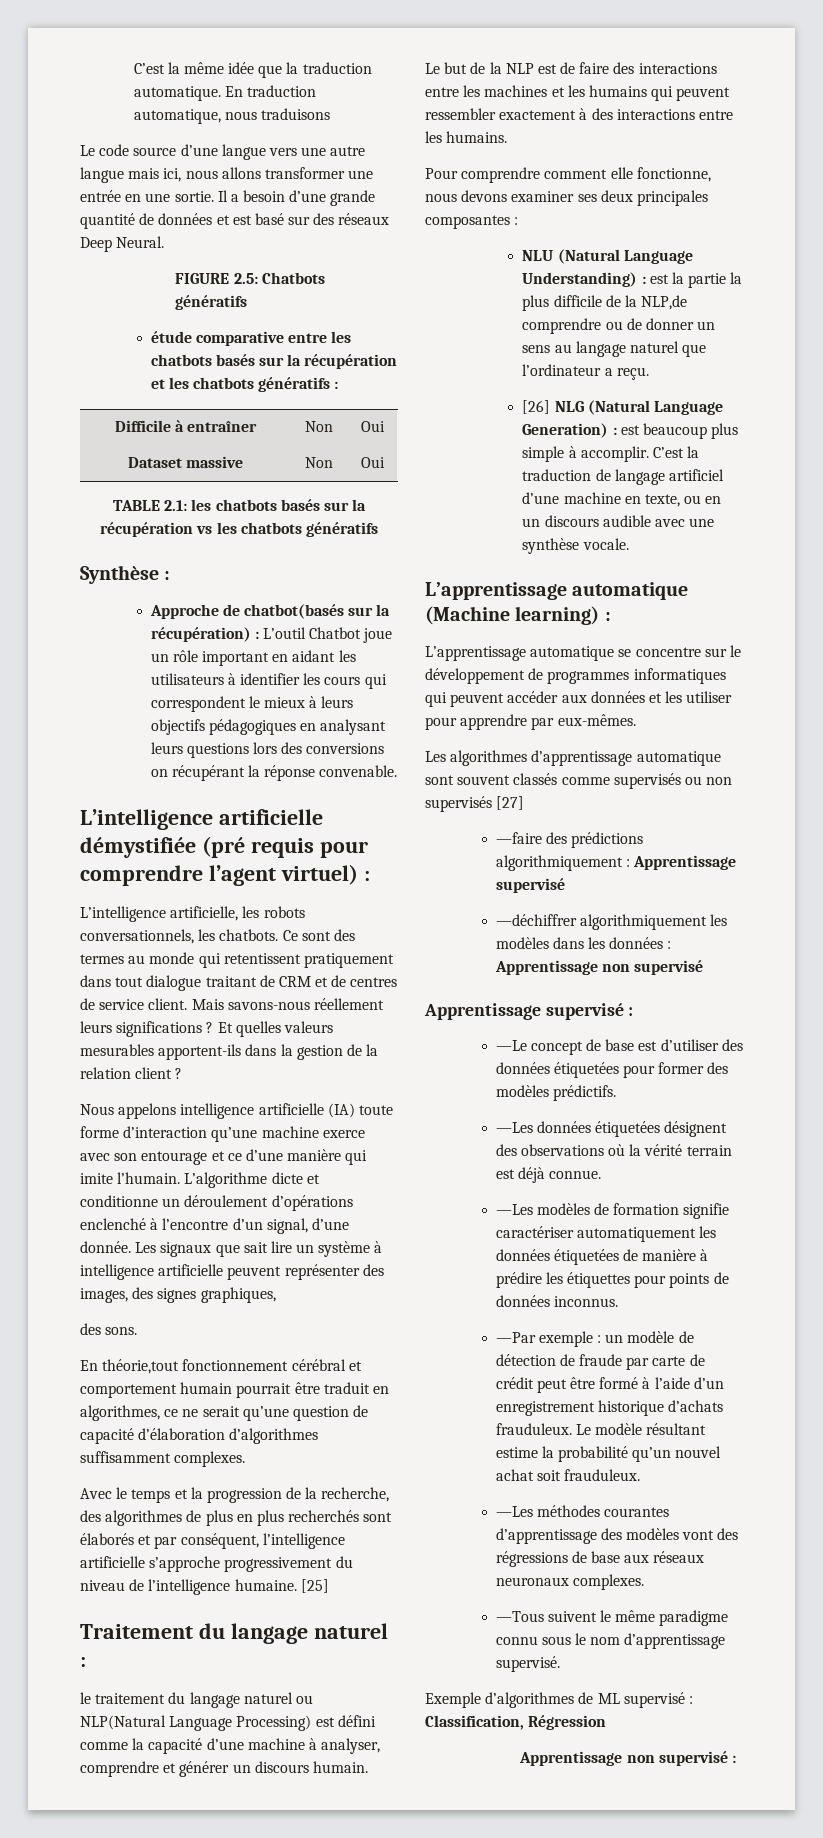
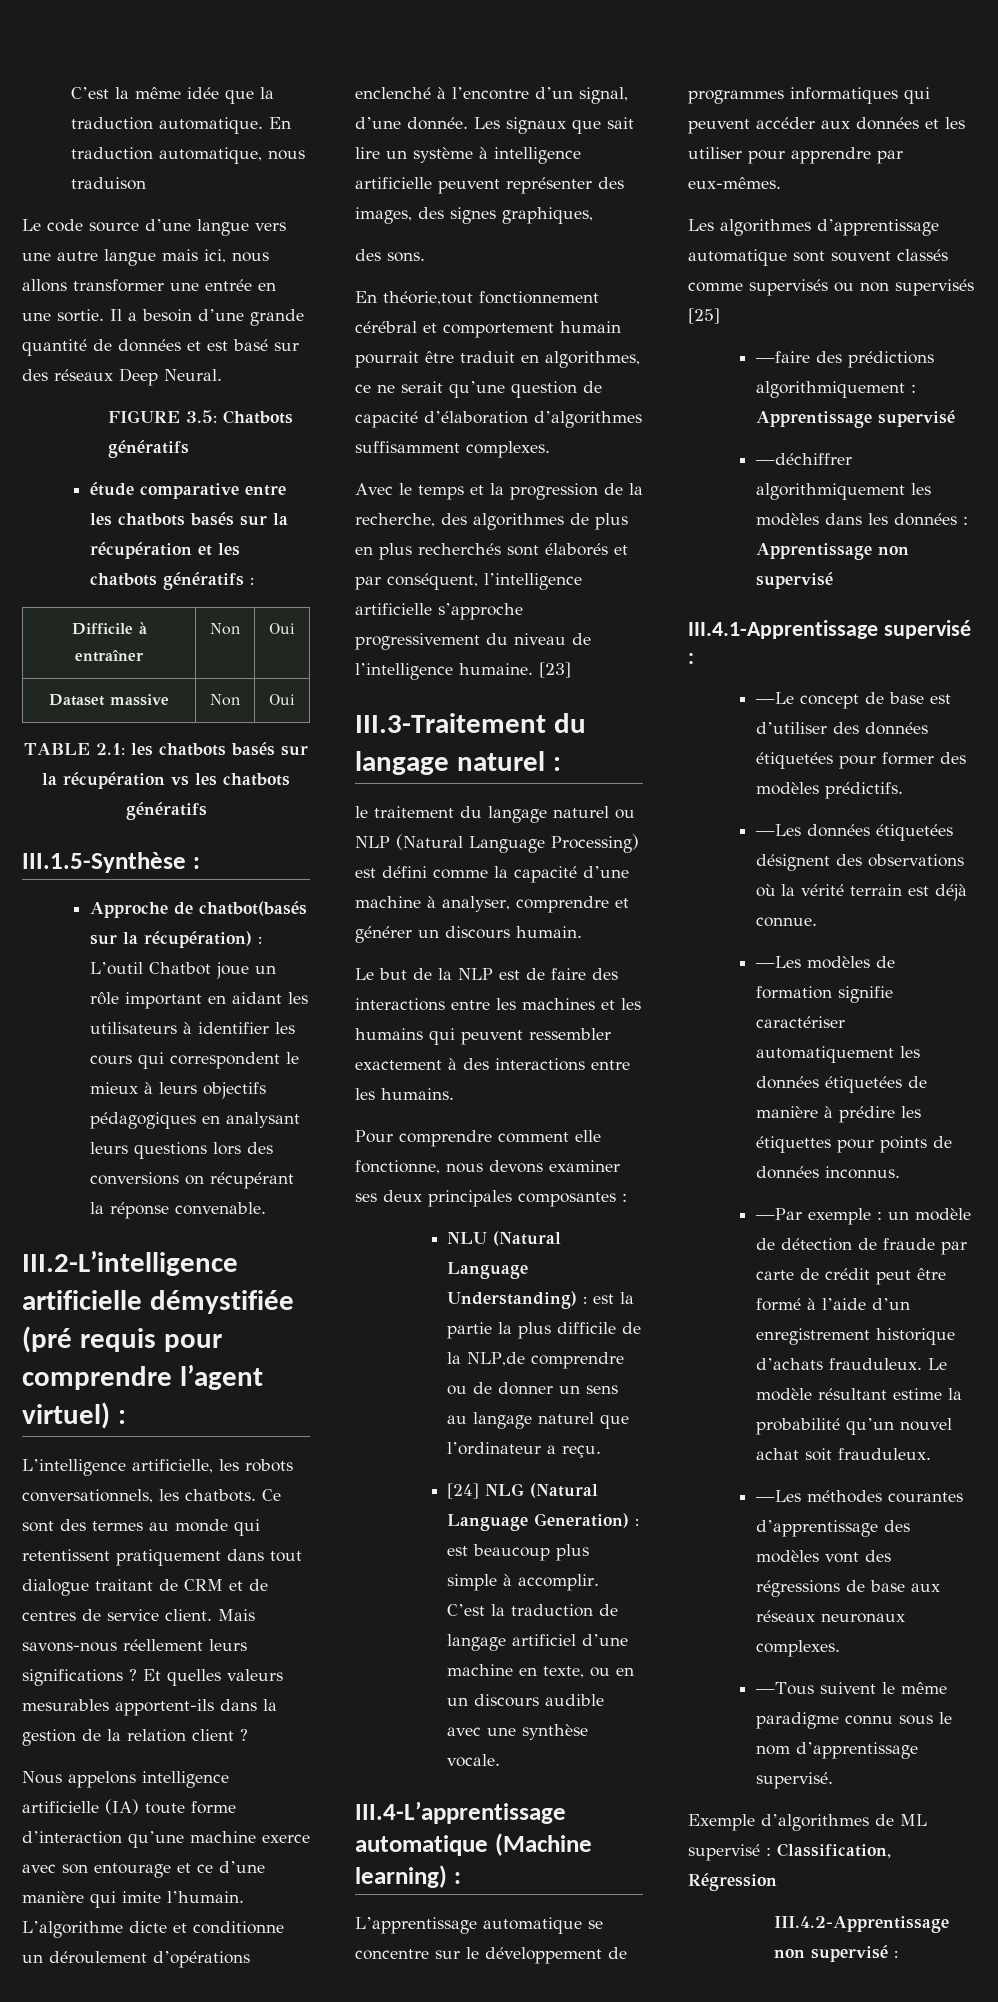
[260,108,330,120] traduisons -> [70,177,146,190] traduison
[233,273,258,284] 2.5: -> [186,410,218,423] 3.5:
[80,565,159,584] Synthèse -> [22,852,186,873] III.1.5-Synthèse
[80,809,213,830] L’intelligence -> [22,1250,238,1276] III.2-L’intelligence
[300,1579,329,1593] [80,1624,193,1639] [25] // Traitement -> [539,662,571,678] [355,713,546,733] [23] // III.3-Traitement
[80,1715,166,1730] NLP(Natural -> [355,834,463,850] NLP (Natural
[522,400,551,414] [26] -> [447,1483,480,1499] [24]
[425,582,567,600] L’apprentissage -> [355,1801,566,1824] III.4-L’apprentissage
[496,796,525,810] [27] -> [688,308,720,324] [25]
[424,1003,541,1020] Apprentissage -> [688,620,878,639] III.4.1-Apprentissage
[519,1751,623,1766] Apprentissage -> [774,1916,950,1933] III.4.2-Apprentissage

